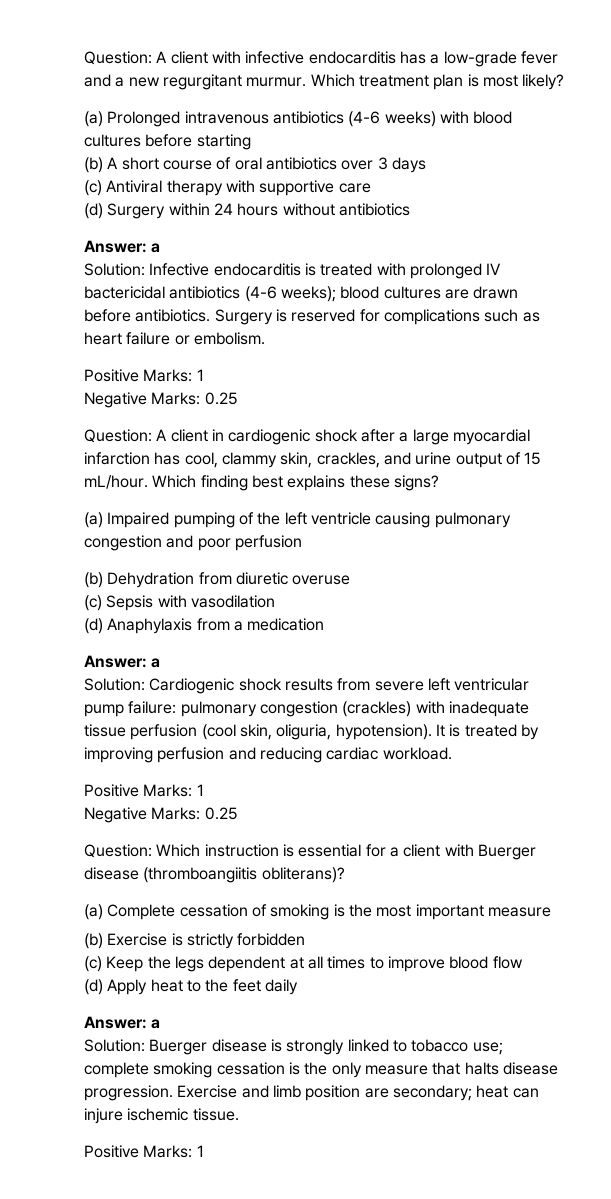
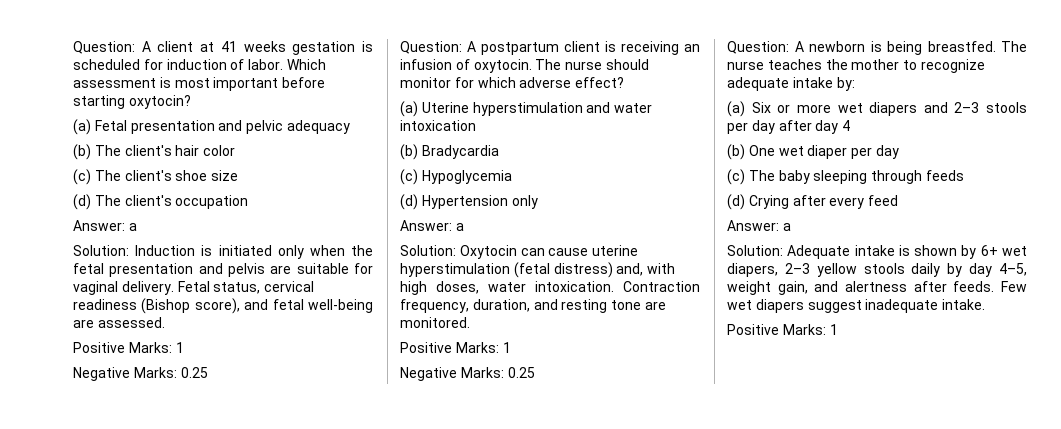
[84,51,558,67] [84,74,565,90] [84,111,513,127] [84,134,251,150] [84,157,426,173] [84,180,371,196] [84,203,410,219] [84,240,161,253] [84,263,502,279] [84,286,519,302] [84,309,540,325] [84,332,265,345] [84,369,204,382] [84,392,238,408] [84,429,530,445] [84,452,542,468] [84,475,439,491] [84,512,511,528] [84,535,302,551] [84,572,351,588] [84,595,275,611] [84,618,325,634] [84,655,161,668] [84,678,530,694] [84,701,529,717] [84,724,539,740] [84,747,452,763] [84,784,204,797] [84,807,238,823] [84,844,536,860] [84,867,345,883] [84,904,551,920] [84,933,306,949] [84,956,523,972] [84,979,298,995] [84,1016,161,1029] [84,1039,503,1055] [84,1062,558,1078] [84,1085,539,1101] [84,1108,239,1124] Question: A client with infective endocarditis has a low-grade fever and a new regurgitant murmur. Which treatment plan is most likely? // (a) Prolonged intravenous antibiotics (4-6 weeks) with blood cultures before starting // (b) A short course of oral antibiotics over 3 days // (c) Antiviral therapy with supportive care // (d) Surgery within 24 hours without antibiotics // Answer: a // Solution: Infective endocarditis is treated with prolonged IV bactericidal antibiotics (4-6 weeks); blood cultures are drawn before antibiotics. Surgery is reserved for complications such as heart failure or embolism. // Positive Marks: 1 // Negative Marks: 0.25 // Question: A client in cardiogenic shock after a large myocardial infarction has cool, clammy skin, crackles, and urine output of 15 mL/hour. Which finding best explains these signs? // (a) Impaired pumping of the left ventricle causing pulmonary congestion and poor perfusion // (b) Dehydration from diuretic overuse // (c) Sepsis with vasodilation // (d) Anaphylaxis from a medication // Answer: a // Solution: Cardiogenic shock results from severe left ventricular pump failure: pulmonary congestion (crackles) with inadequate tissue perfusion (cool skin, oliguria, hypotension). It is treated by improving perfusion and reducing cardiac workload. // Positive Marks: 1 // Negative Marks: 0.25 // Question: Which instruction is essential for a client with Buerger disease (thromboangiitis obliterans)? // (a) Complete cessation of smoking is the most important measure // (b) Exercise is strictly forbidden // (c) Keep the legs dependent at all times to improve blood flow // (d) Apply heat to the feet daily // Answer: a // Solution: Buerger disease is strongly linked to tobacco use; complete smoking cessation is the only measure that halts disease progression. Exercise and limb position are secondary; heat can injure ischemic tissue. -> [73,41,373,55] [73,59,326,70] [73,77,326,91] [73,95,191,109] [73,119,350,135] [73,144,236,160] [73,169,239,185] [73,194,249,210] [73,220,137,231] [73,245,373,259] [73,263,373,277] [73,281,315,295] [73,298,373,314] [73,317,165,328] [73,342,184,353] [73,367,208,381] [400,41,700,55] [400,59,649,73] [400,77,625,88] [400,101,653,117] [400,120,476,131] [400,144,499,160] [400,169,512,185] [400,194,538,210] [400,220,464,231] [400,245,639,259] [400,262,676,278] [400,281,700,295] [400,299,666,313] [400,317,470,328] [400,342,511,353] [400,367,535,381] [727,41,1027,55] [727,59,985,73] [727,77,855,91] [727,101,1027,117] [727,120,851,134] [727,144,899,160] [727,169,964,185] [727,194,899,210] [727,220,791,231] [727,245,1027,259] [727,263,1027,277] [727,281,1027,295] [727,299,986,313] Question: A client at 41 weeks gestation is scheduled for induction of labor. Which assessment is most important before starting oxytocin? // (a) Fetal presentation and pelvic adequacy // (b) The client's hair color // (c) The client's shoe size // (d) The client's occupation // Answer: a // Solution: Induction is initiated only when the fetal presentation and pelvis are suitable for vaginal delivery. Fetal status, cervical readiness (Bishop score), and fetal well-being are assessed. // Positive Marks: 1 // Negative Marks: 0.25 // Question: A postpartum client is receiving an infusion of oxytocin. The nurse should monitor for which adverse effect? // (a) Uterine hyperstimulation and water intoxication // (b) Bradycardia // (c) Hypoglycemia // (d) Hypertension only // Answer: a // Solution: Oxytocin can cause uterine hyperstimulation (fetal distress) and, with high doses, water intoxication. Contraction frequency, duration, and resting tone are monitored. // Positive Marks: 1 // Negative Marks: 0.25 // Question: A newborn is being breastfed. The nurse teaches the mother to recognize adequate intake by: // (a) Six or more wet diapers and 2–3 stools per day after day 4 // (b) One wet diaper per day // (c) The baby sleeping through feeds // (d) Crying after every feed // Answer: a // Solution: Adequate intake is shown by 6+ wet diapers, 2–3 yellow stools daily by day 4–5, weight gain, and alertness after feeds. Few wet diapers suggest inadequate intake.

